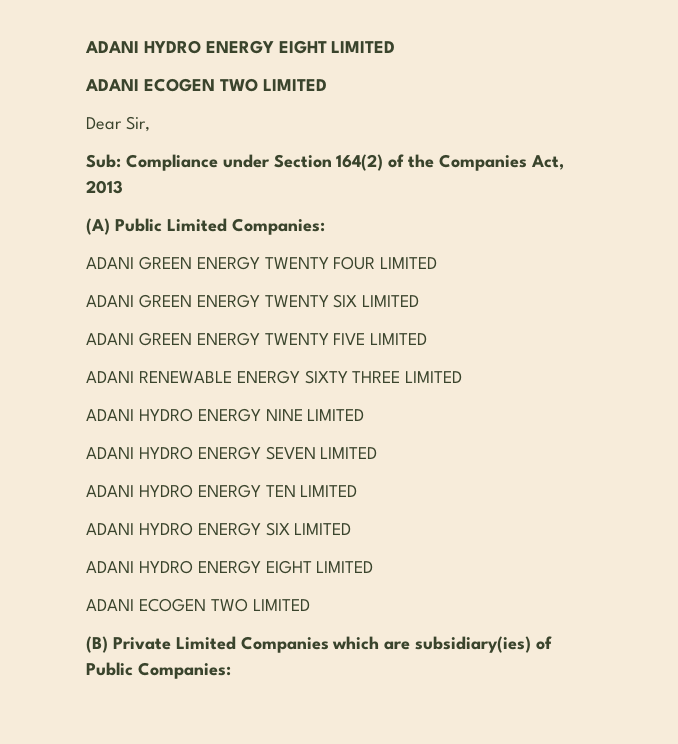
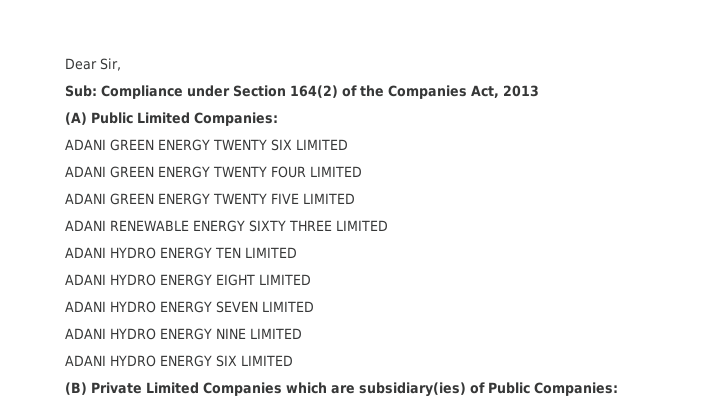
[85,40,396,54] [85,78,327,92] ADANI HYDRO ENERGY EIGHT LIMITED // ADANI ECOGEN TWO LIMITED // -> (65, 64) none
[333,256,438,270] [86,294,358,308] FOUR LIMITED // ADANI GREEN ENERGY TWENTY SIX -> [271,139,348,151] [65,166,306,178] SIX LIMITED // ADANI GREEN ENERGY TWENTY FOUR
[265,409,303,421] NINE -> [215,247,297,258] [65,274,255,286] TEN LIMITED // ADANI HYDRO ENERGY EIGHT
[265,485,296,497] TEN -> [216,328,246,339] NINE
[86,560,374,574] [86,598,310,612] // ADANI HYDRO ENERGY EIGHT LIMITED // ADANI ECOGEN TWO LIMITED -> (293, 360) none

